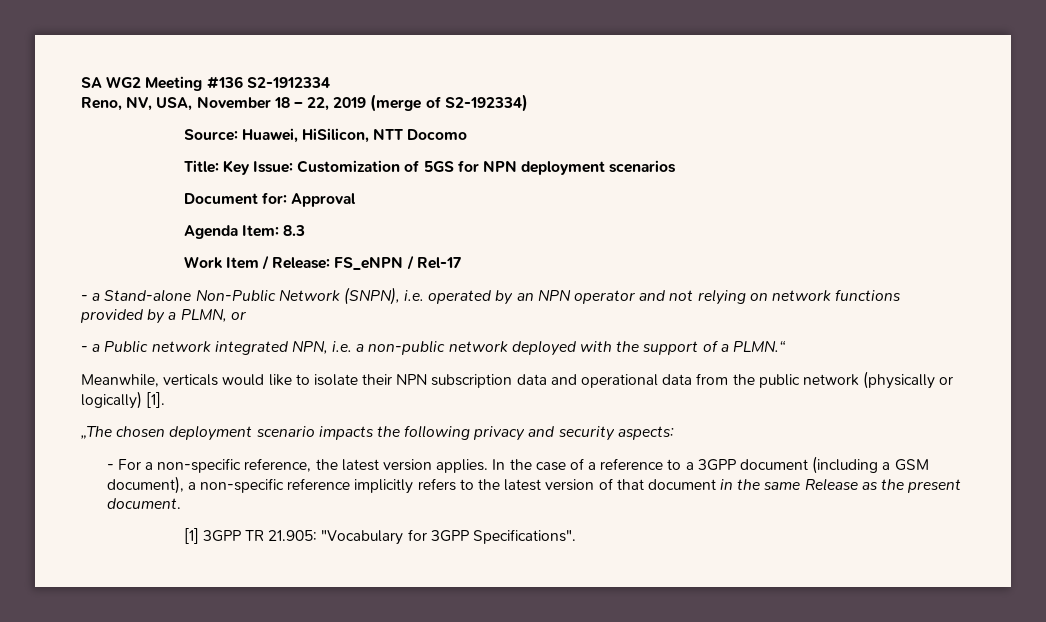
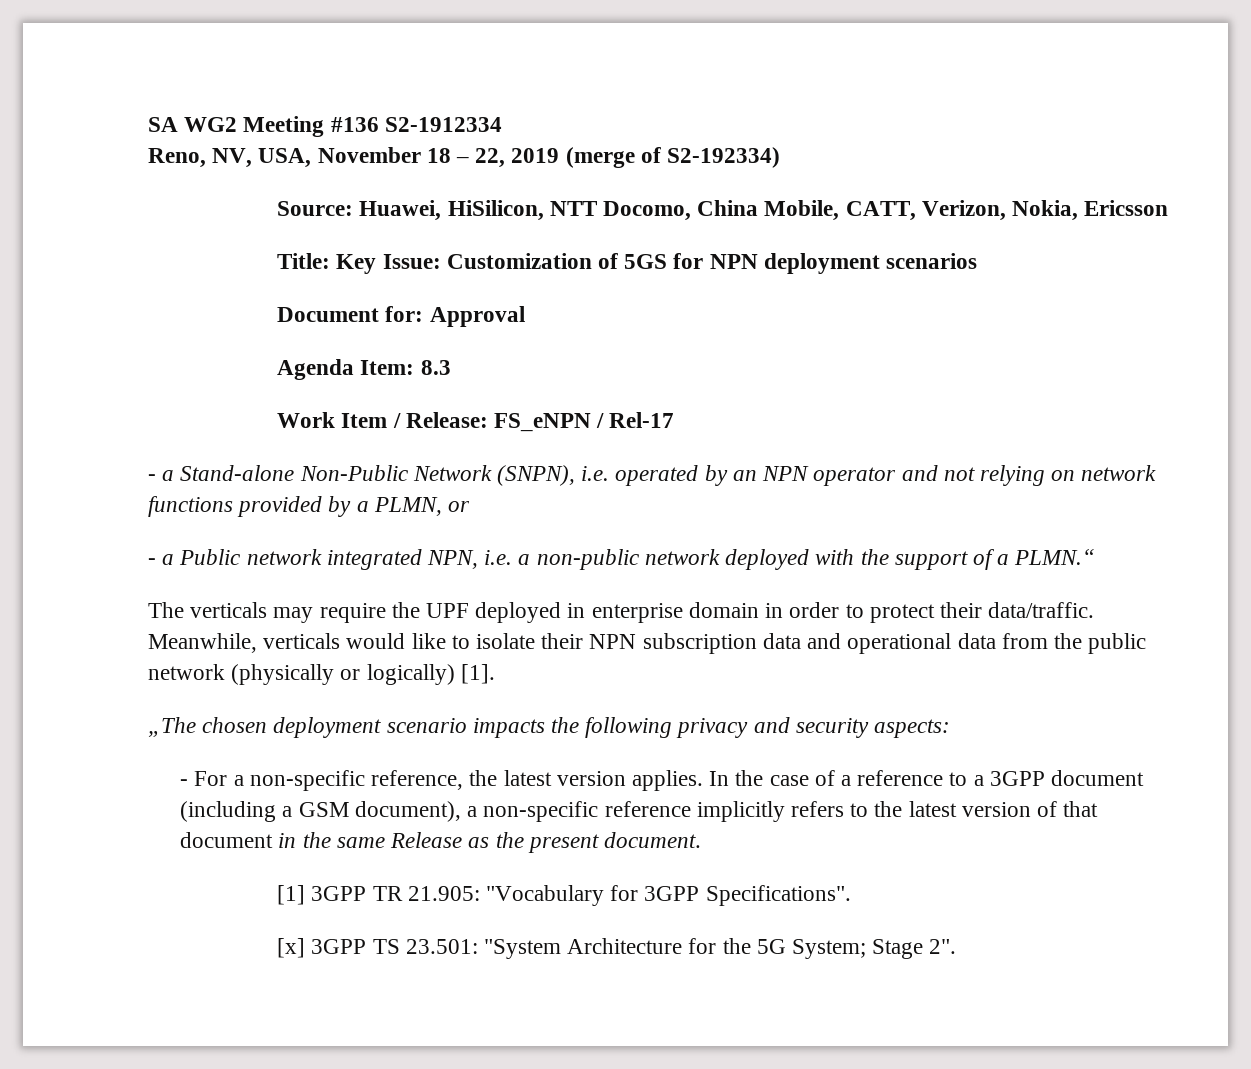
[407,129,468,140] Docomo -> [602,200,1169,221] Docomo, China Mobile, CATT, Verizon, Nokia, Ericsson
(786, 346) none -> [148,602,1095,623] The verticals may require the UPF deployed in enterprise domain in order to protect their data/traffic.
(577, 536) none -> [277,938,957,959] // [x] 3GPP TS 23.501: "System Architecture for the 5G System; Stage 2".

